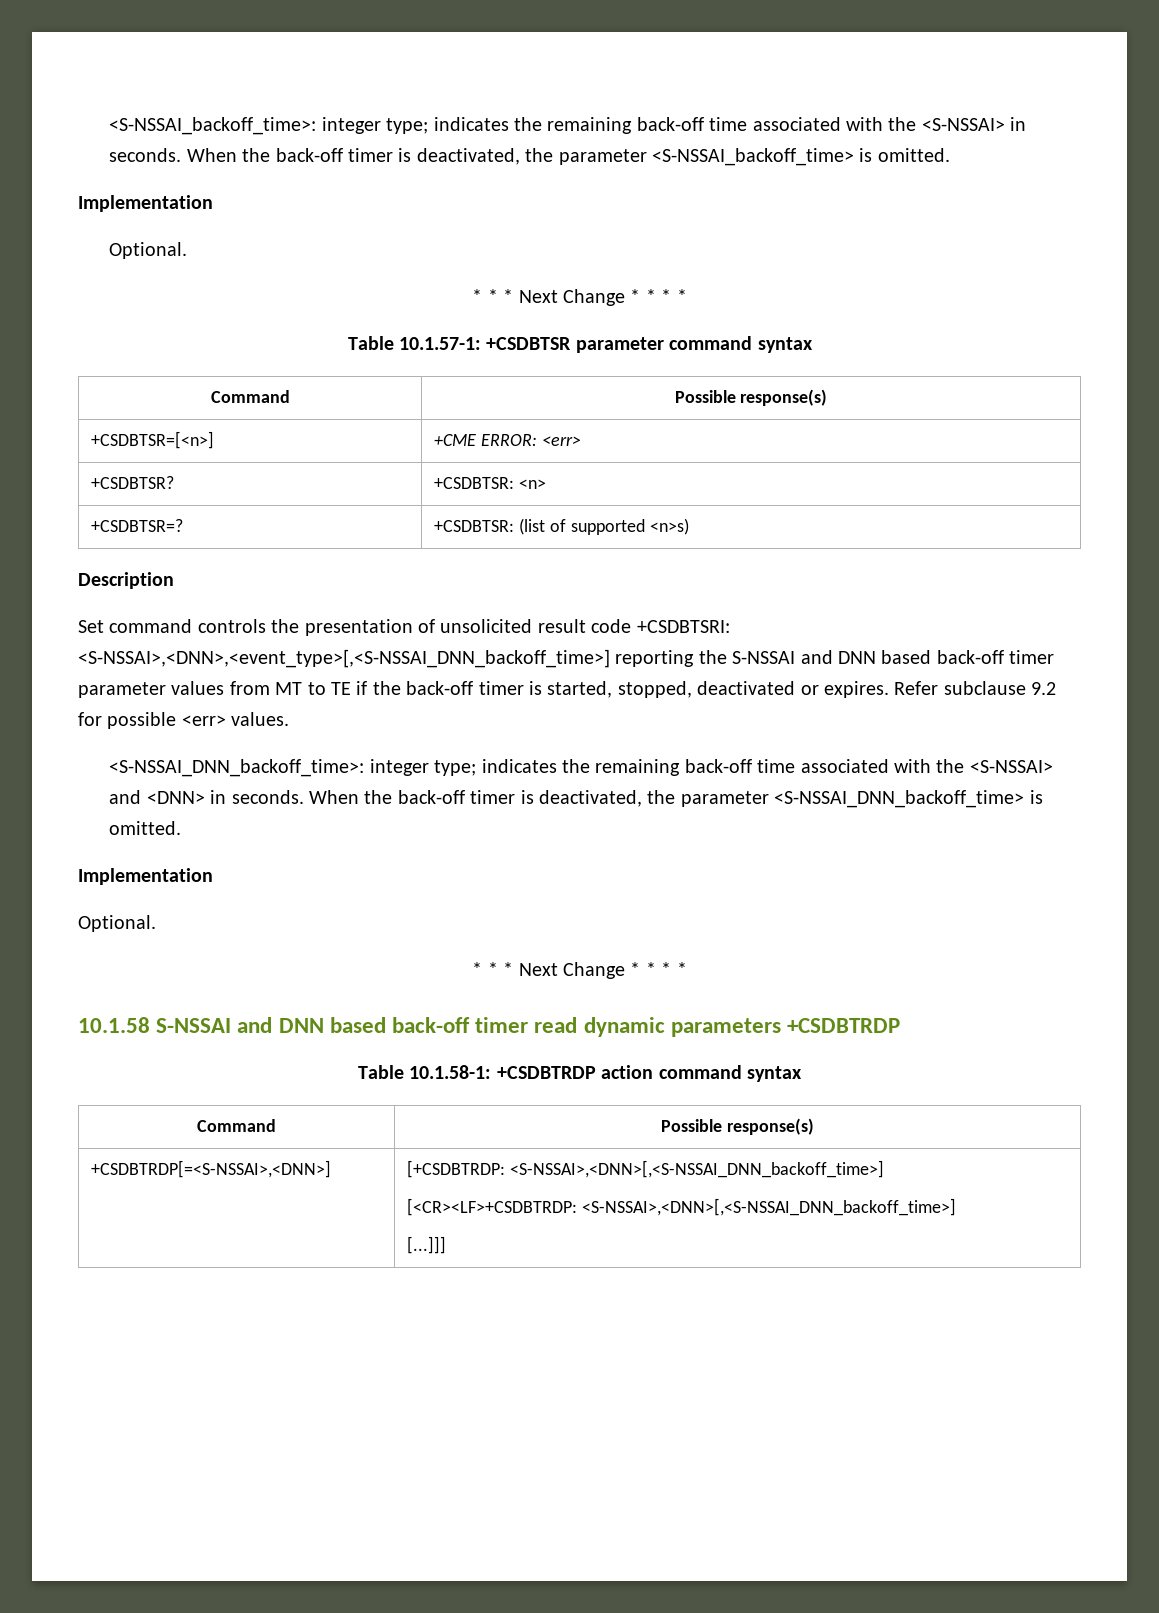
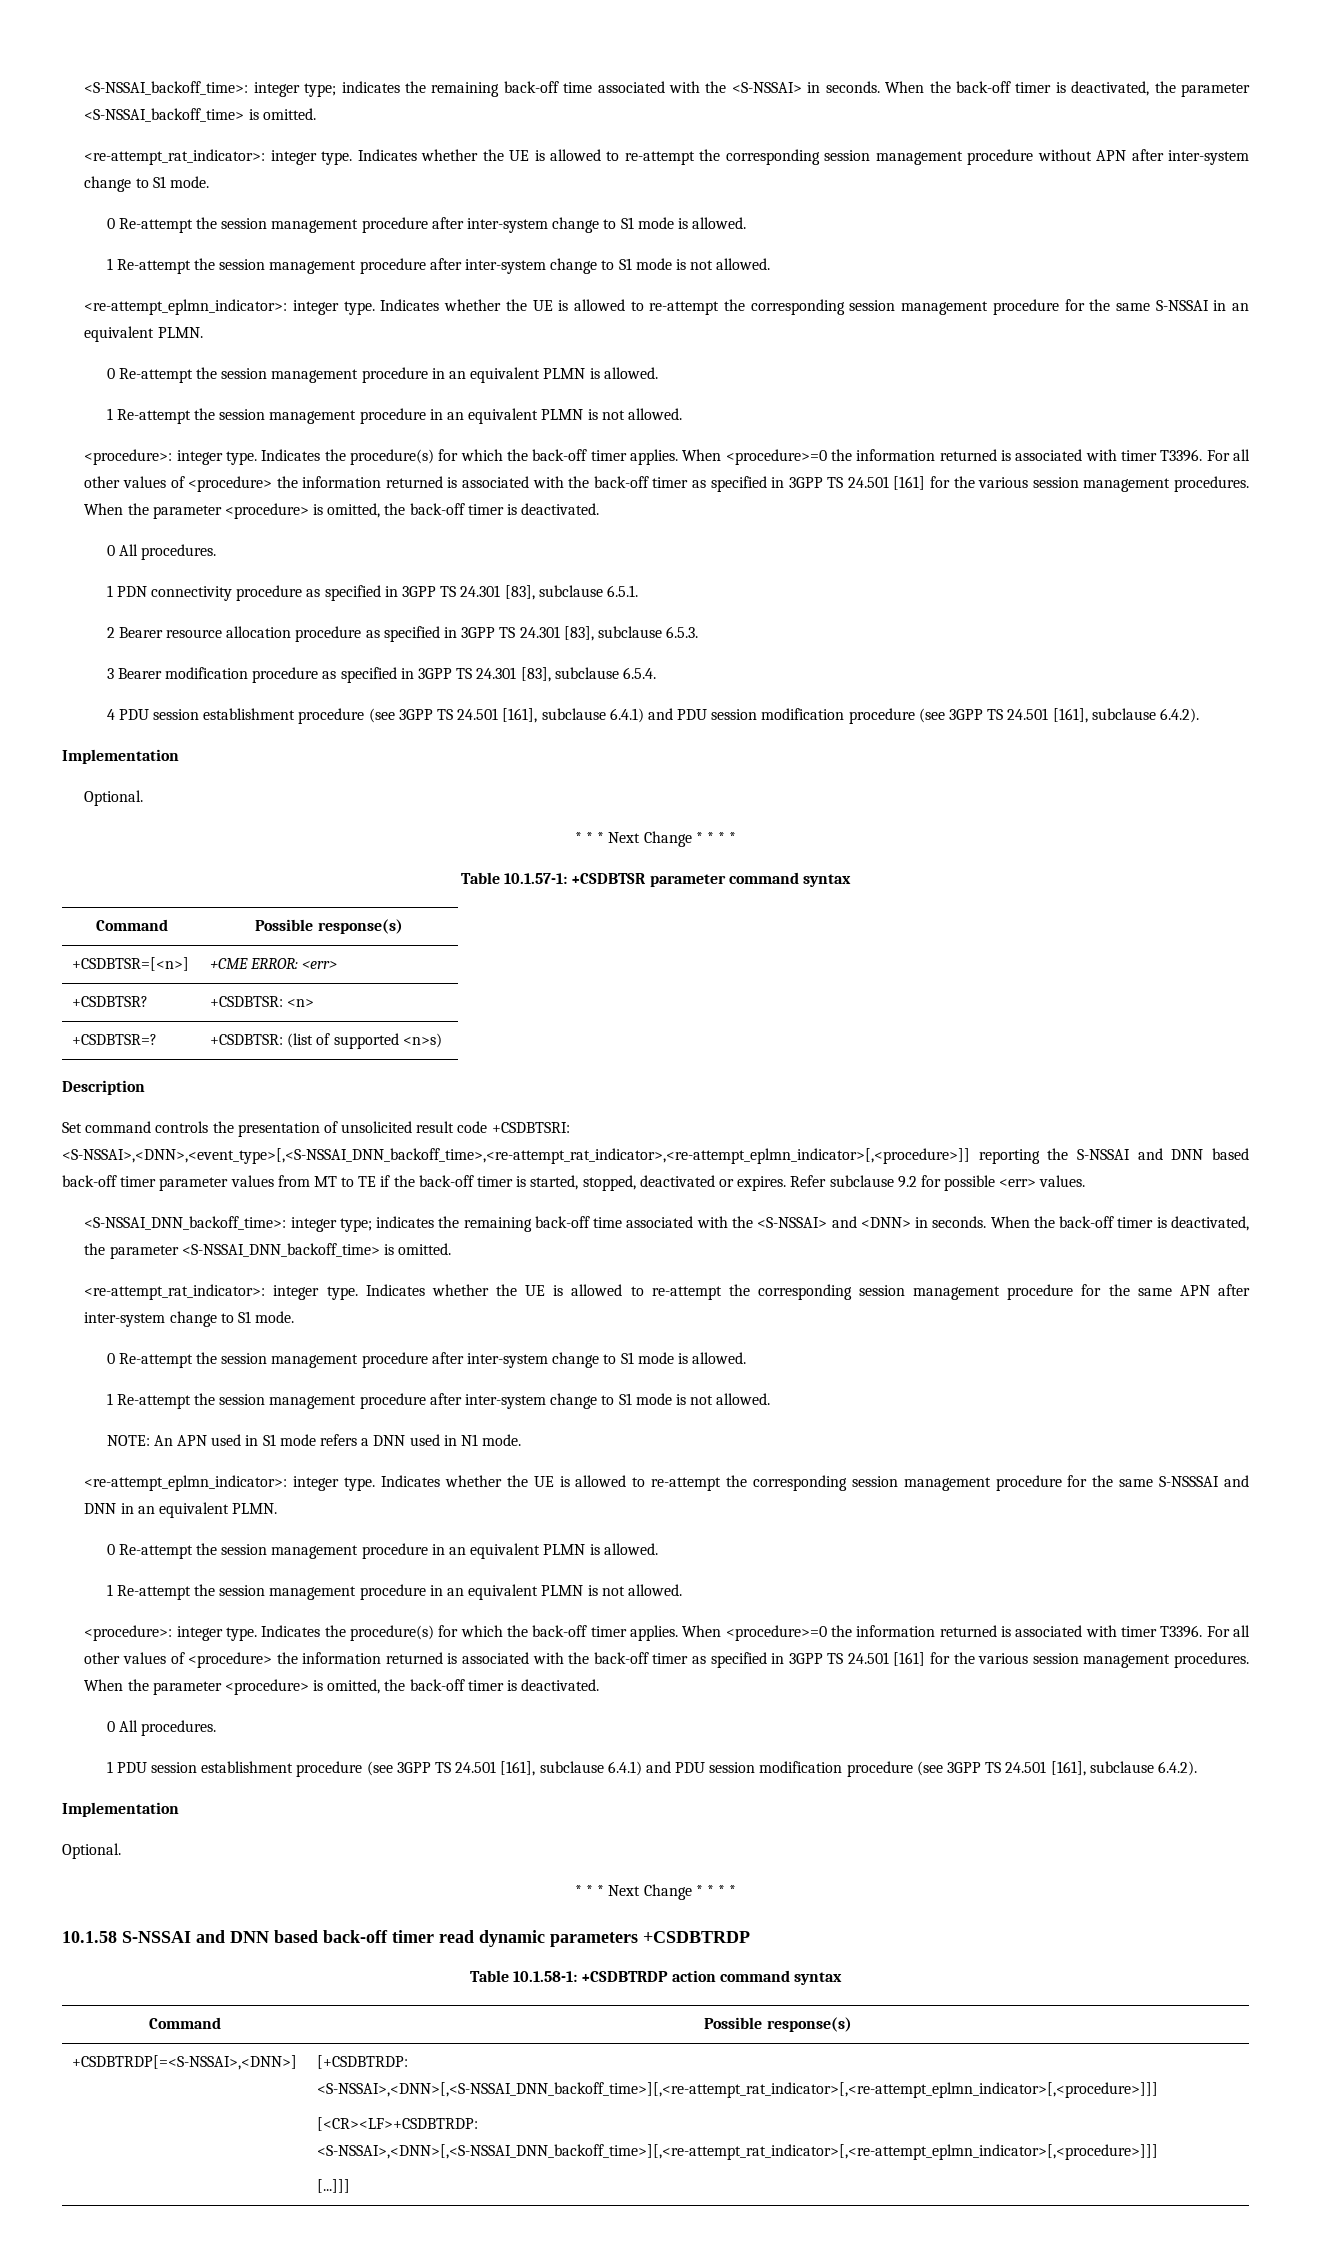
(950, 155) none -> [84,149,1249,165] [84,176,209,192] [106,217,747,233] [106,258,771,274] [84,299,1249,315] [84,326,203,342] [106,367,658,383] [106,408,682,424] [84,449,1250,465] [84,476,1249,492] [84,503,600,519] [106,544,217,560] [106,585,638,601] [106,626,699,642] [106,667,656,683] [106,708,1199,724] // <re-attempt_rat_indicator>: integer type. Indicates whether the UE is allowed to re-attempt the corresponding session management procedure without APN after inter-system change to S1 mode. // 0 Re-attempt the session management procedure after inter-system change to S1 mode is allowed. // 1 Re-attempt the session management procedure after inter-system change to S1 mode is not allowed. // <re-attempt_eplmn_indicator>: integer type. Indicates whether the UE is allowed to re-attempt the corresponding session management procedure for the same S-NSSAI in an equivalent PLMN. // 0 Re-attempt the session management procedure in an equivalent PLMN is allowed. // 1 Re-attempt the session management procedure in an equivalent PLMN is not allowed. // <procedure>: integer type. Indicates the procedure(s) for which the back-off timer applies. When <procedure>=0 the information returned is associated with timer T3396. For all other values of <procedure> the information returned is associated with the back-off timer as specified in 3GPP TS 24.501 [161] for the various session management procedures. When the parameter <procedure> is omitted, the back-off timer is deactivated. // 0 All procedures. // 1 PDN connectivity procedure as specified in 3GPP TS 24.301 [83], subclause 6.5.1. // 2 Bearer resource allocation procedure as specified in 3GPP TS 24.301 [83], subclause 6.5.3. // 3 Bearer modification procedure as specified in 3GPP TS 24.301 [83], subclause 6.5.4. // 4 PDU session establishment procedure (see 3GPP TS 24.501 [161], subclause 6.4.1) and PDU session modification procedure (see 3GPP TS 24.501 [161], subclause 6.4.2).
[78,649,610,668] <S-NSSAI>,<DNN>,<event_type>[,<S-NSSAI_DNN_backoff_time>] -> [62,1148,970,1164] <S-NSSAI>,<DNN>,<event_type>[,<S-NSSAI_DNN_backoff_time>,<re-attempt_rat_indicator>,<re-attempt_eplmn_indicator>[,<procedure>]]
(182, 828) none -> [84,1284,1251,1300] [84,1311,295,1327] [106,1352,747,1368] [106,1393,771,1409] [106,1434,522,1446] [84,1475,1250,1491] [84,1502,278,1518] [106,1543,658,1559] [106,1584,682,1600] [84,1625,1250,1641] [84,1652,1249,1668] [84,1679,600,1695] [106,1720,217,1736] [106,1761,1197,1777] // <re-attempt_rat_indicator>: integer type. Indicates whether the UE is allowed to re-attempt the corresponding session management procedure for the same APN after inter-system change to S1 mode. // 0 Re-attempt the session management procedure after inter-system change to S1 mode is allowed. // 1 Re-attempt the session management procedure after inter-system change to S1 mode is not allowed. // NOTE: An APN used in S1 mode refers a DNN used in N1 mode. // <re-attempt_eplmn_indicator>: integer type. Indicates whether the UE is allowed to re-attempt the corresponding session management procedure for the same S-NSSSAI and DNN in an equivalent PLMN. // 0 Re-attempt the session management procedure in an equivalent PLMN is allowed. // 1 Re-attempt the session management procedure in an equivalent PLMN is not allowed. // <procedure>: integer type. Indicates the procedure(s) for which the back-off timer applies. When <procedure>=0 the information returned is associated with timer T3396. For all other values of <procedure> the information returned is associated with the back-off timer as specified in 3GPP TS 24.501 [161] for the various session management procedures. When the parameter <procedure> is omitted, the back-off timer is deactivated. // 0 All procedures. // 1 PDU session establishment procedure (see 3GPP TS 24.501 [161], subclause 6.4.1) and PDU session modification procedure (see 3GPP TS 24.501 [161], subclause 6.4.2).
[509,1160,884,1178] <S-NSSAI>,<DNN>[,<S-NSSAI_DNN_backoff_time>] -> [317,2082,1159,2098] <S-NSSAI>,<DNN>[,<S-NSSAI_DNN_backoff_time>][,<re-attempt_rat_indicator>[,<re-attempt_eplmn_indicator>[,<procedure>]]]
[581,1198,956,1216] <S-NSSAI>,<DNN>[,<S-NSSAI_DNN_backoff_time>] -> [317,2144,1159,2160] <S-NSSAI>,<DNN>[,<S-NSSAI_DNN_backoff_time>][,<re-attempt_rat_indicator>[,<re-attempt_eplmn_indicator>[,<procedure>]]]

